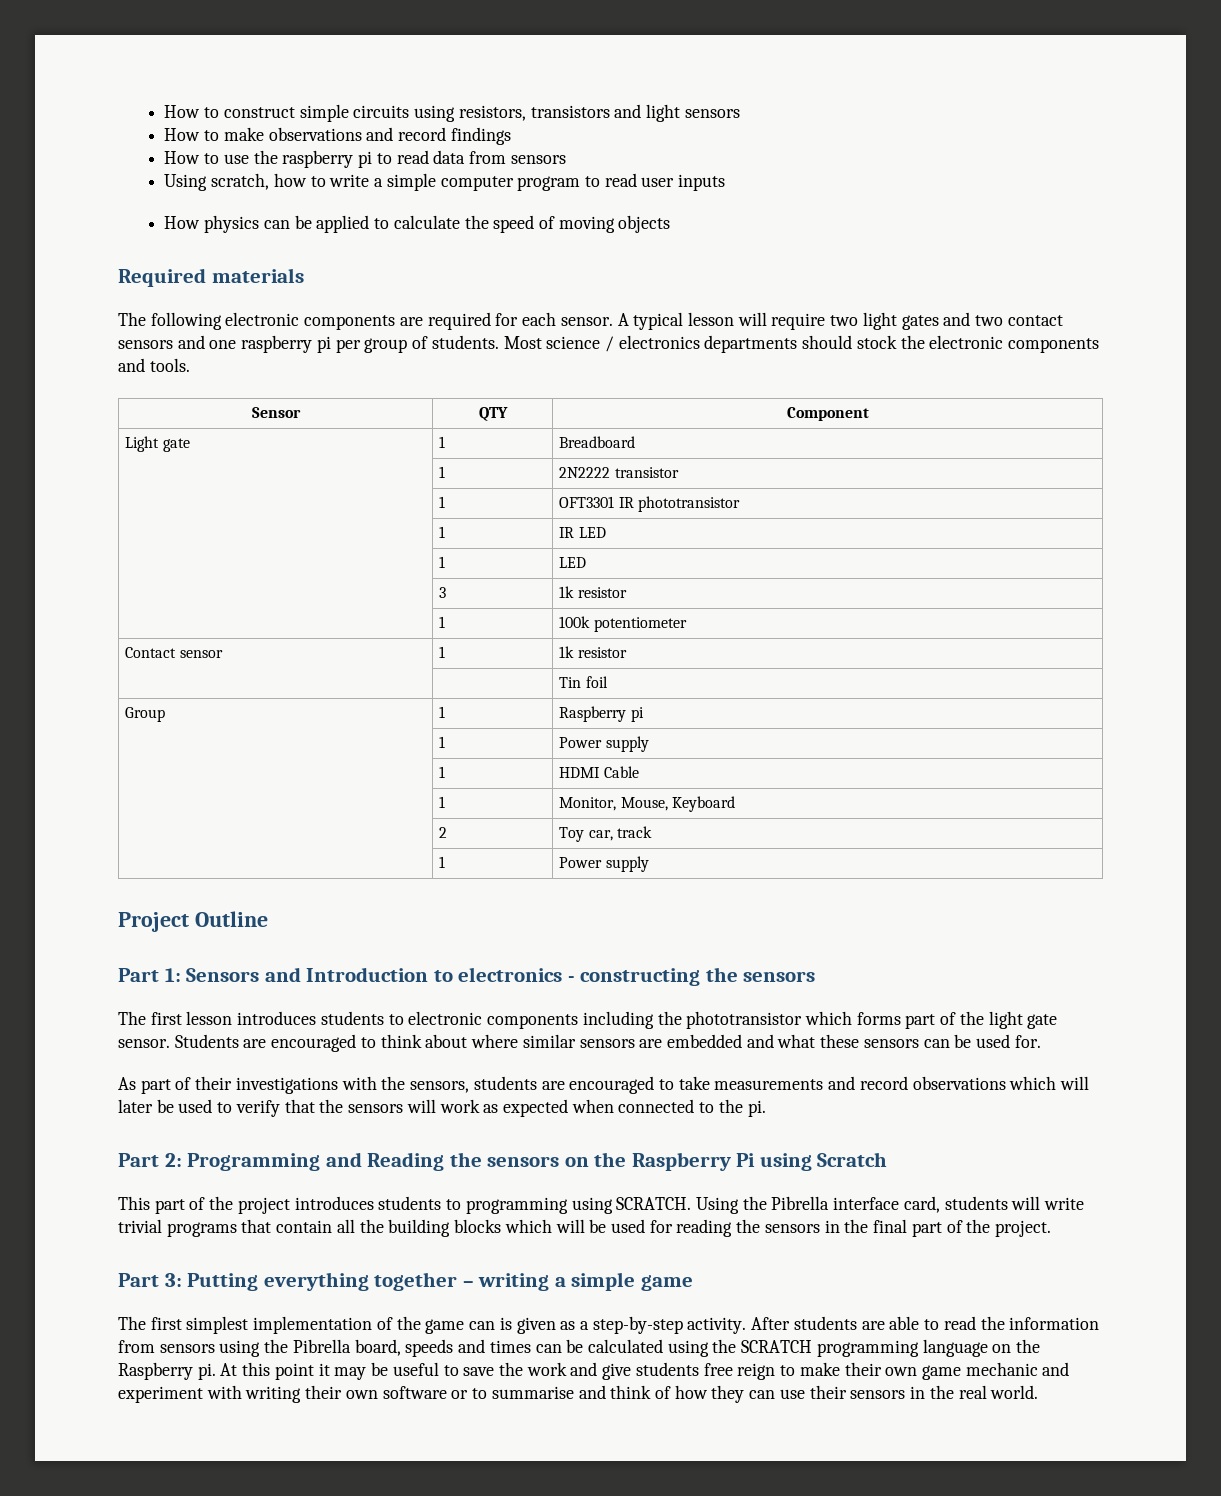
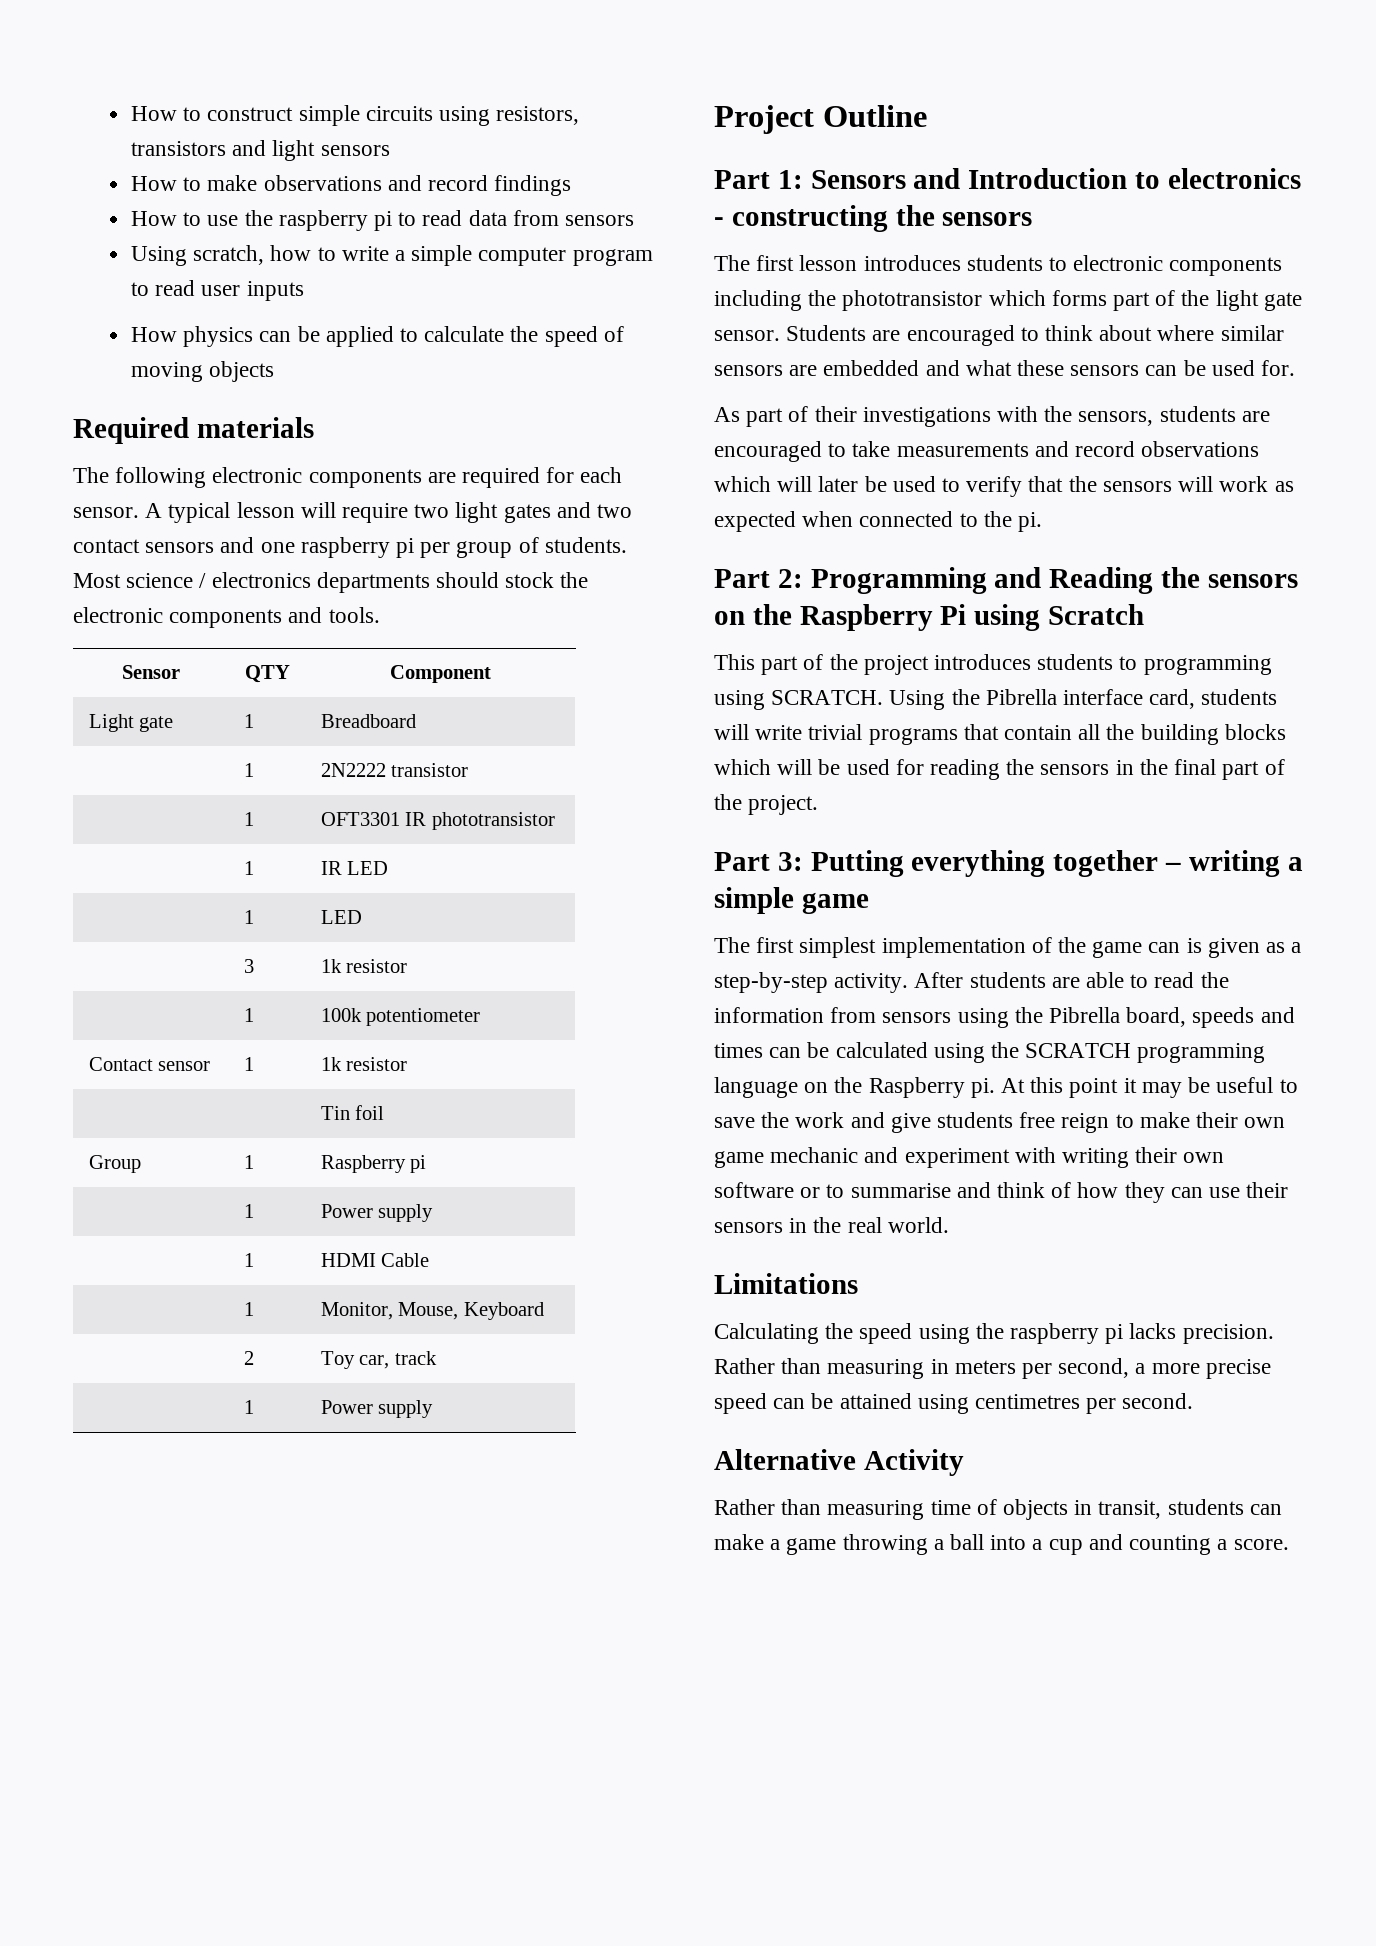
(1039, 1392) none -> [714,1273,858,1294] [714,1323,1274,1344] [714,1358,1271,1379] [714,1393,1194,1414] [714,1449,964,1476] [714,1499,1282,1520] [714,1534,1289,1555] // Limitations // Calculating the speed using the raspberry pi lacks precision. Rather than measuring in meters per second, a more precise speed can be attained using centimetres per second. // Alternative Activity // Rather than measuring time of objects in transit, students can make a game throwing a ball into a cup and counting a score.

